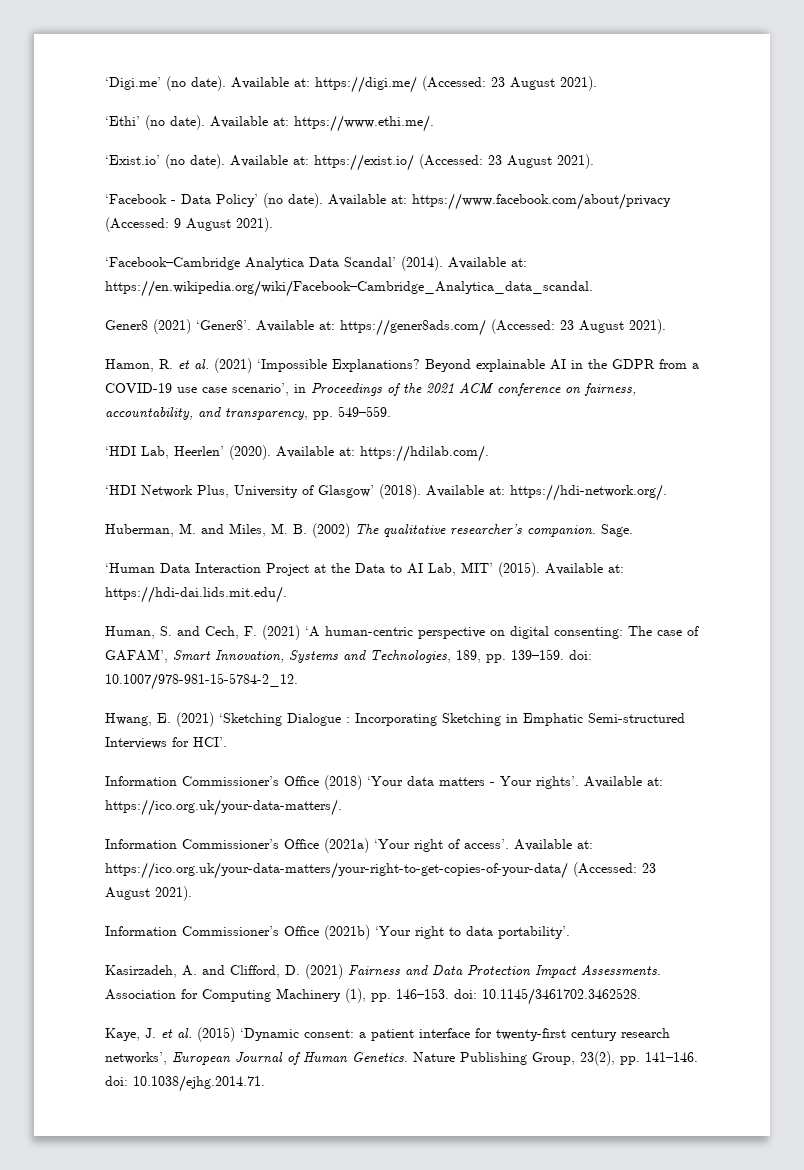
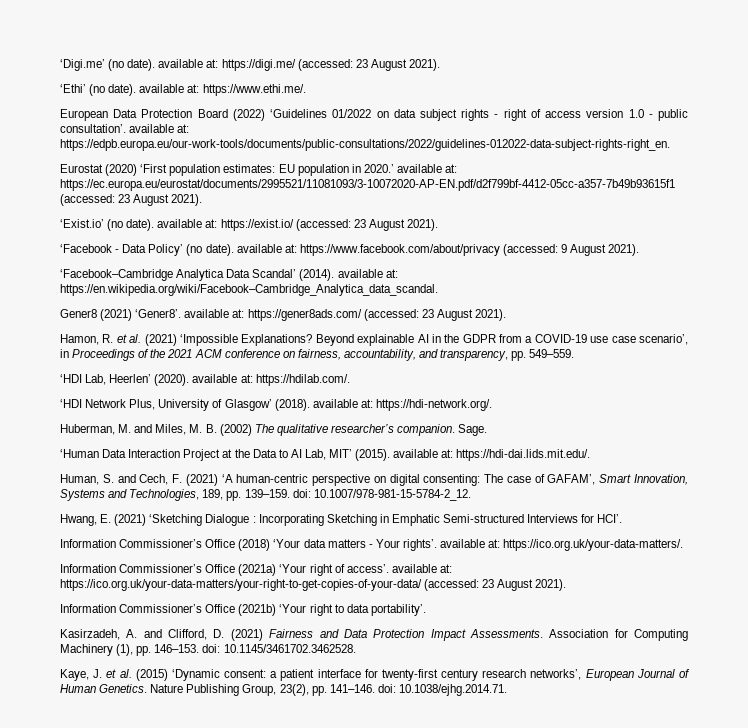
[231,77,289,89] Available -> [158,59,204,68] available
[422,76,486,91] (Accessed: -> [297,59,353,71] (accessed:
[210,116,268,128] Available -> [139,84,185,93] available
(434, 123) none -> [60,109,688,121] [60,124,190,133] [60,139,670,151] [60,164,458,176] [60,179,675,191] [60,194,203,206] // European Data Protection Board (2022) ‘Guidelines 01/2022 on data subject rights - right of access version 1.0 - public consultation’. available at: https://edpb.europa.eu/our-work-tools/documents/public-consultations/2022/guidelines-012022-data-subject-rights-right_en. // Eurostat (2020) ‘First population estimates: EU population in 2020.’ available at: https://ec.europa.eu/eurostat/documents/2995521/11081093/3-10072020-AP-EN.pdf/d2f799bf-4412-05cc-a357-7b49b93615f1 (accessed: 23 August 2021).
[230,155,288,167] Available -> [157,219,203,228] available
[419,154,483,169] (Accessed: -> [295,219,351,231] (accessed:
[328,194,386,206] Available -> [236,244,282,253] available
[105,217,169,232] (Accessed: -> [502,244,558,256] (accessed:
[448,257,506,269] Available -> [337,269,383,278] available
[256,320,314,332] Available -> [184,309,230,318] available
[491,319,555,334] (Accessed: -> [363,309,419,321] (accessed:
[276,446,334,458] Available -> [192,374,238,383] available
[426,485,484,497] Available -> [312,399,358,408] available
[545,563,603,575] Available -> [393,449,439,458] available
[584,776,642,788] Available -> [440,539,486,548] available
[514,839,572,851] Available -> [391,564,437,573] available
[573,862,637,877] (Accessed: -> [424,579,480,591] (accessed:

